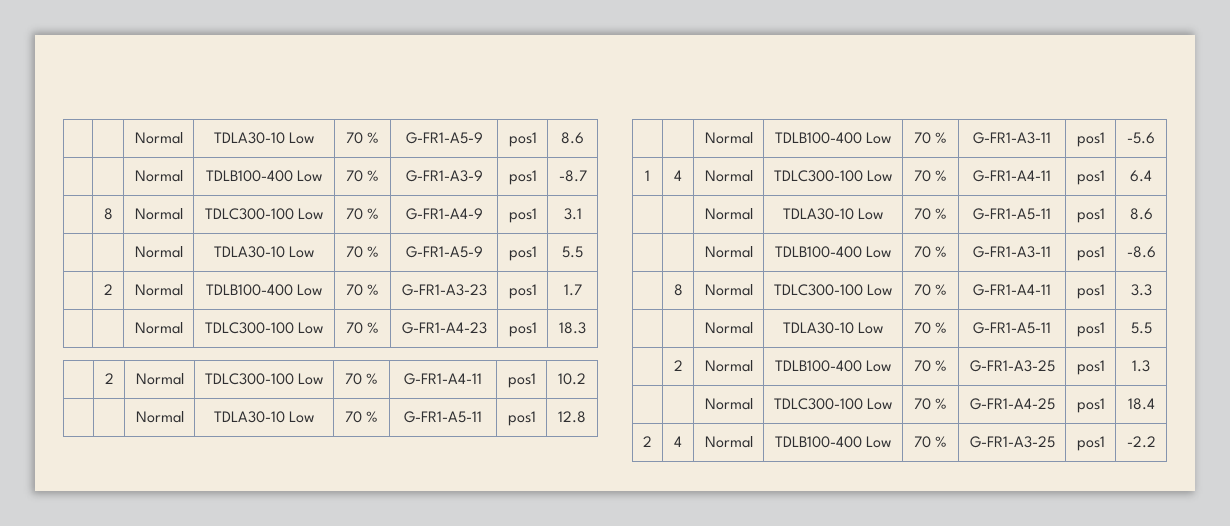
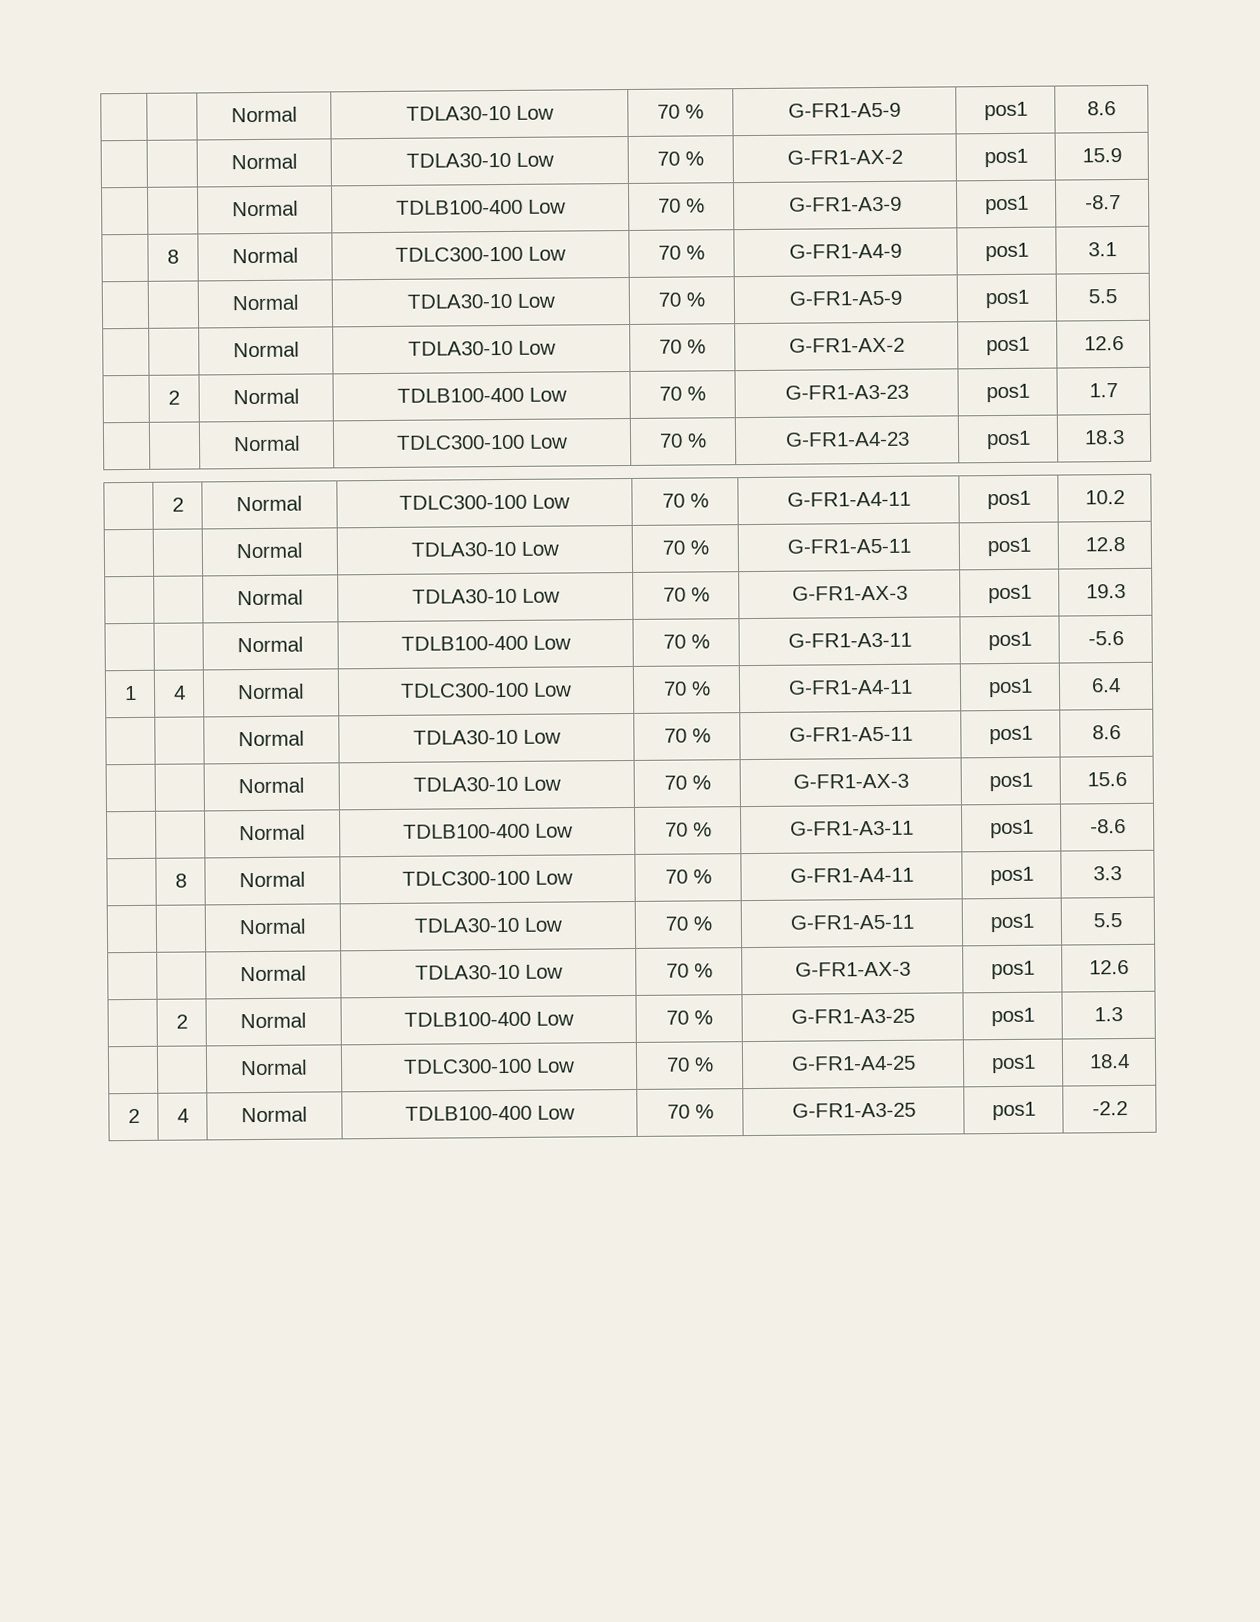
(584, 138) none -> [230,153,298,170] [405,152,554,168] [657,151,704,166] [786,149,903,165] [983,148,1028,168] [1081,148,1122,163] // | | Normal | TDLA30-10 Low | 70 % | G-FR1-AX-2 | pos1 | 15.9
(583, 252) none -> [232,341,300,358] [407,340,556,356] [659,339,706,354] [788,337,905,353] [985,336,1030,356] [1083,336,1124,351] // | | Normal | TDLA30-10 Low | 70 % | G-FR1-AX-2 | pos1 | 12.6
(586, 417) none -> [237,589,304,606] [411,588,560,604] [662,587,710,602] [791,585,908,601] [987,584,1032,604] [1085,584,1126,599] // | | Normal | TDLA30-10 Low | 70 % | G-FR1-AX-3 | pos1 | 19.3
(1153, 214) none -> [238,777,305,794] [412,776,561,792] [663,775,711,790] [792,773,909,789] [988,772,1033,792] [1086,772,1127,787] // | | Normal | TDLA30-10 Low | 70 % | G-FR1-AX-3 | pos1 | 15.6
(1152, 328) none -> [240,965,307,982] [414,964,563,980] [665,963,713,978] [794,961,911,977] [990,960,1035,980] [1088,960,1129,975] // | | Normal | TDLA30-10 Low | 70 % | G-FR1-AX-3 | pos1 | 12.6

